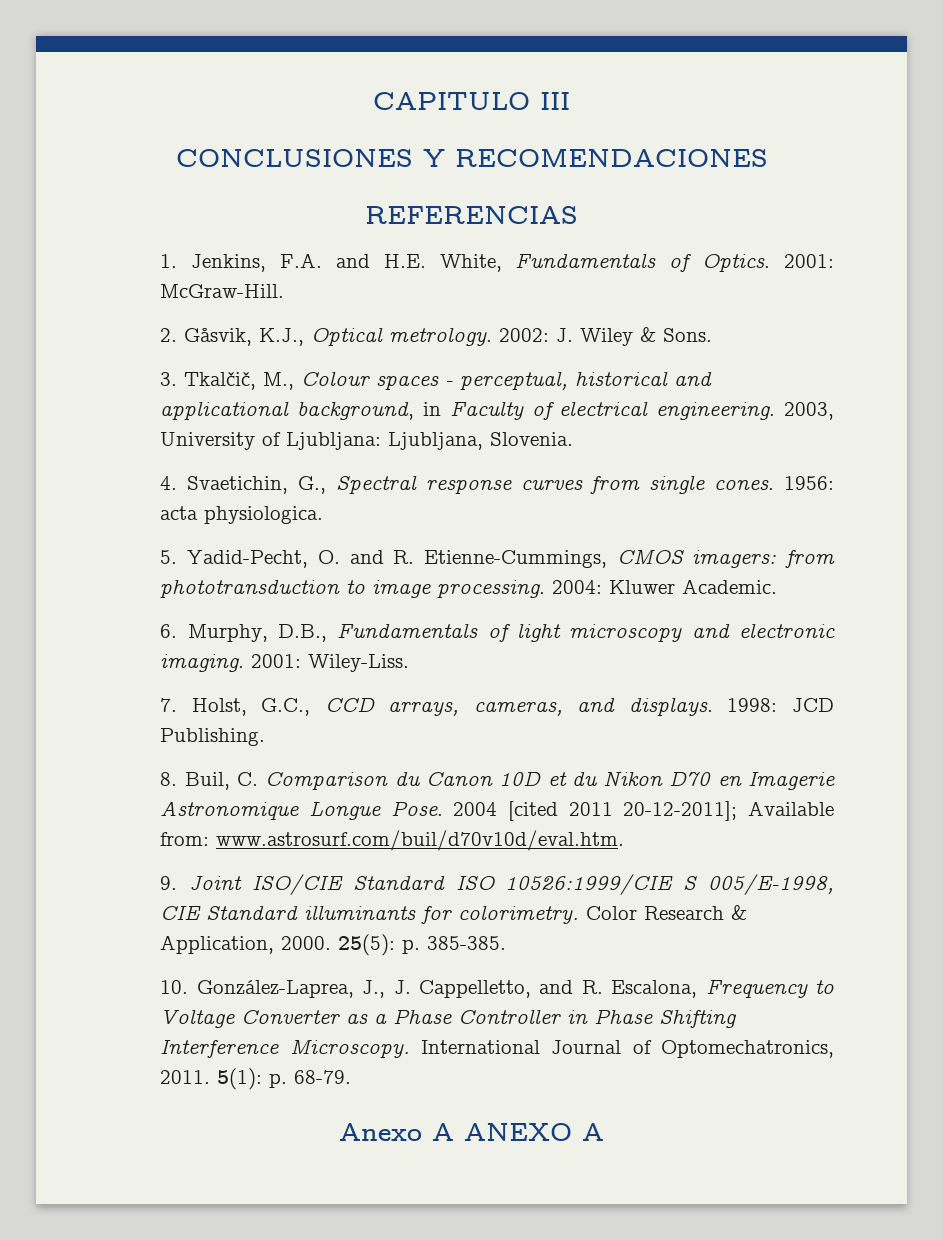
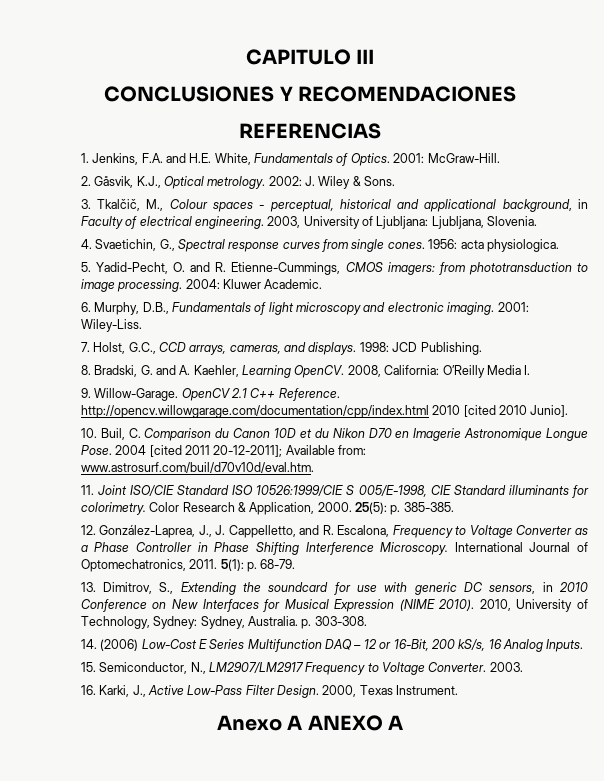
(178, 779) none -> [94,365,531,378] [80,388,340,401] [80,405,569,418] [80,428,97,438] Bradski, G. and A. Kaehler, Learning OpenCV. 2008, California: O’Reilly Media I. // 9. Willow-Garage. OpenCV 2.1 C++ Reference. http://opencv.willowgarage.com/documentation/cpp/index.html 2010 [cited 2010 Junio]. // 10.
[160,876,178,890] 9. -> [80,485,94,495] 11.
[160,980,189,994] 10. -> [80,525,96,535] 12.
(352, 1077) none -> [80,582,588,595] [80,599,588,612] [80,616,367,629] [80,639,584,652] [80,662,523,675] [80,685,459,698] // 13. Dimitrov, S., Extending the soundcard for use with generic DC sensors, in 2010 Conference on New Interfaces for Musical Expression (NIME 2010). 2010, University of Technology, Sydney: Sydney, Australia. p. 303-308. // 14. (2006) Low-Cost E Series Multifunction DAQ – 12 or 16-Bit, 200 kS/s, 16 Analog Inputs. // 15. Semiconductor, N., LM2907/LM2917 Frequency to Voltage Converter. 2003. // 16. Karki, J., Active Low-Pass Filter Design. 2000, Texas Instrument.

